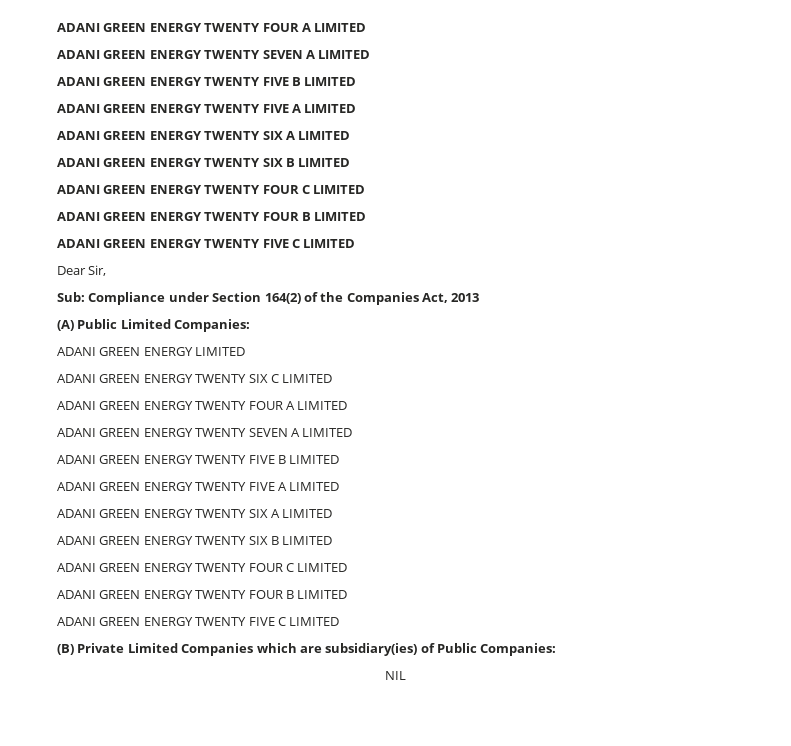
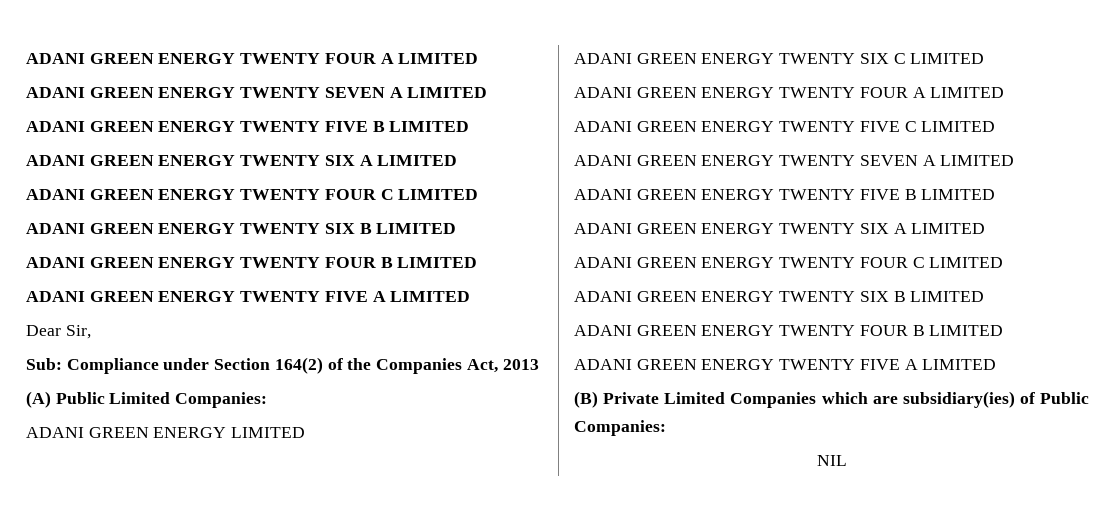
[262,104,357,113] [57,131,351,140] [57,158,351,167] [57,185,366,194] FIVE A LIMITED // ADANI GREEN ENERGY TWENTY SIX A LIMITED // ADANI GREEN ENERGY TWENTY SIX B LIMITED // ADANI GREEN ENERGY TWENTY FOUR C LIMITED -> [324,155,458,166] [26,189,479,200] [26,223,457,234] SIX A LIMITED // ADANI GREEN ENERGY TWENTY FOUR C LIMITED // ADANI GREEN ENERGY TWENTY SIX B LIMITED
[291,239,300,248] C -> [372,291,386,302] A
(348, 405) none -> [574,121,996,132] // ADANI GREEN ENERGY TWENTY FIVE C LIMITED
[248,482,340,491] [57,509,333,518] [57,536,333,545] [57,563,348,572] FIVE A LIMITED // ADANI GREEN ENERGY TWENTY SIX A LIMITED // ADANI GREEN ENERGY TWENTY SIX B LIMITED // ADANI GREEN ENERGY TWENTY FOUR C LIMITED -> [859,223,986,234] [574,257,1004,268] [574,291,985,302] SIX A LIMITED // ADANI GREEN ENERGY TWENTY FOUR C LIMITED // ADANI GREEN ENERGY TWENTY SIX B LIMITED
[277,617,286,626] C -> [904,359,918,370] A

